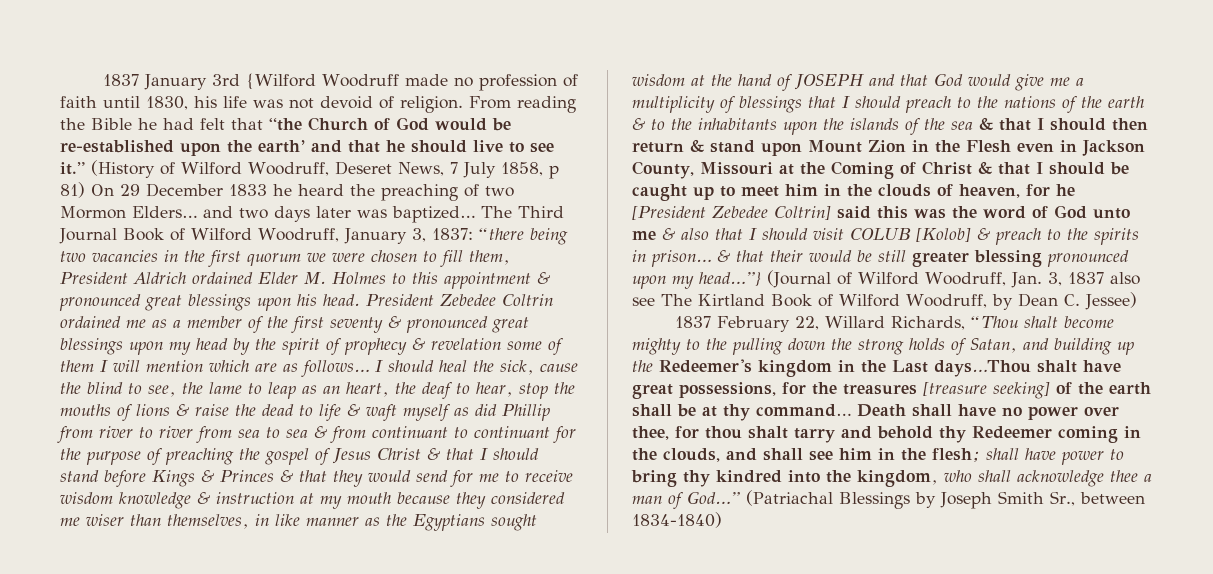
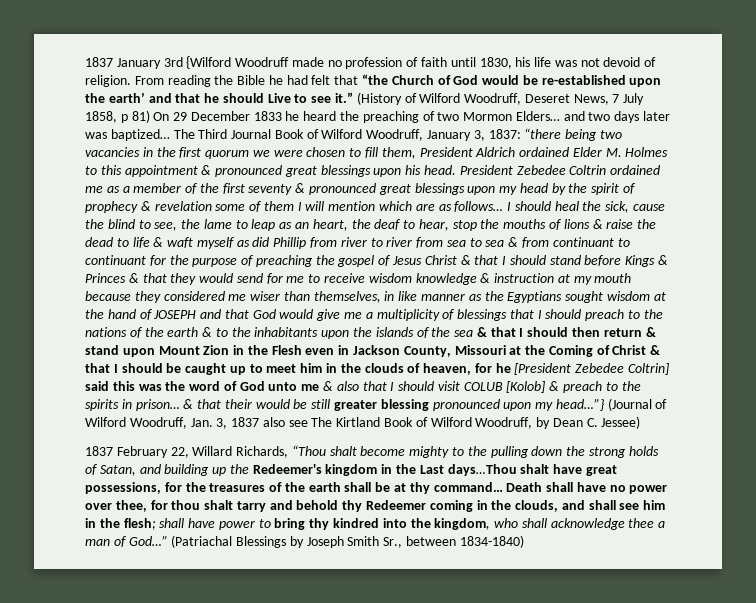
[473,140,503,152] live -> [267,93,291,103] Live
[923,381,1050,399] [treasure seeking] -> (266, 487) none

